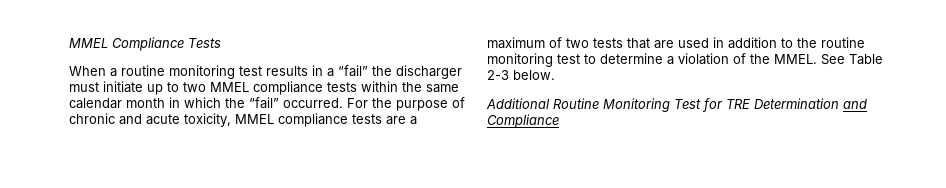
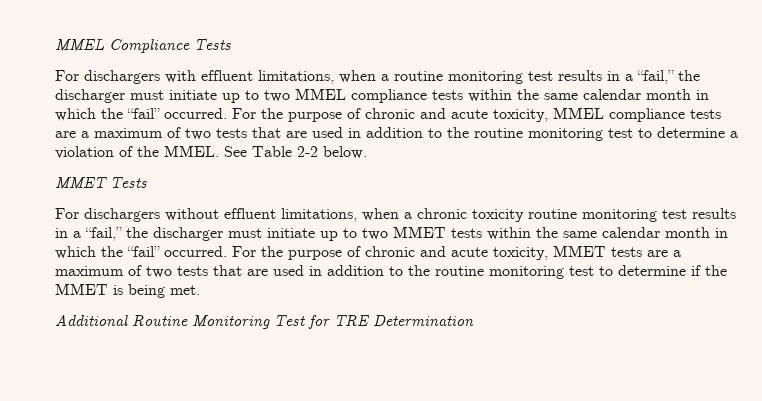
[69,66,106,76] When -> [55,70,376,84] For dischargers with effluent limitations, when
[338,65,368,77] “fail” -> [637,70,674,84] “fail,”
[487,70,509,80] 2-3 -> [297,146,318,157] 2-2
(555, 75) none -> [55,177,147,189] [55,208,736,222] [55,226,728,241] [55,245,681,260] [55,265,727,279] [55,283,200,298] // MMET Tests // For dischargers without effluent limitations, when a chronic toxicity routine monitoring test results in a “fail,” the discharger must initiate up to two MMET tests within the same calendar month in which the “fail” occurred. For the purpose of chronic and acute toxicity, MMET tests are a maximum of two tests that are used in addition to the routine monitoring test to determine if the MMET is being met.
[843,99,867,109] [487,114,559,128] and Compliance -> (474, 320) none

